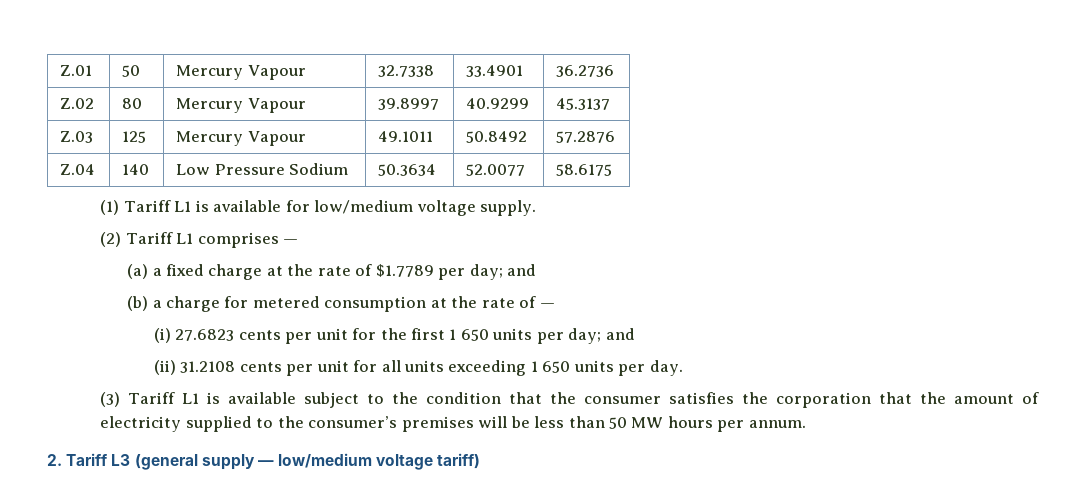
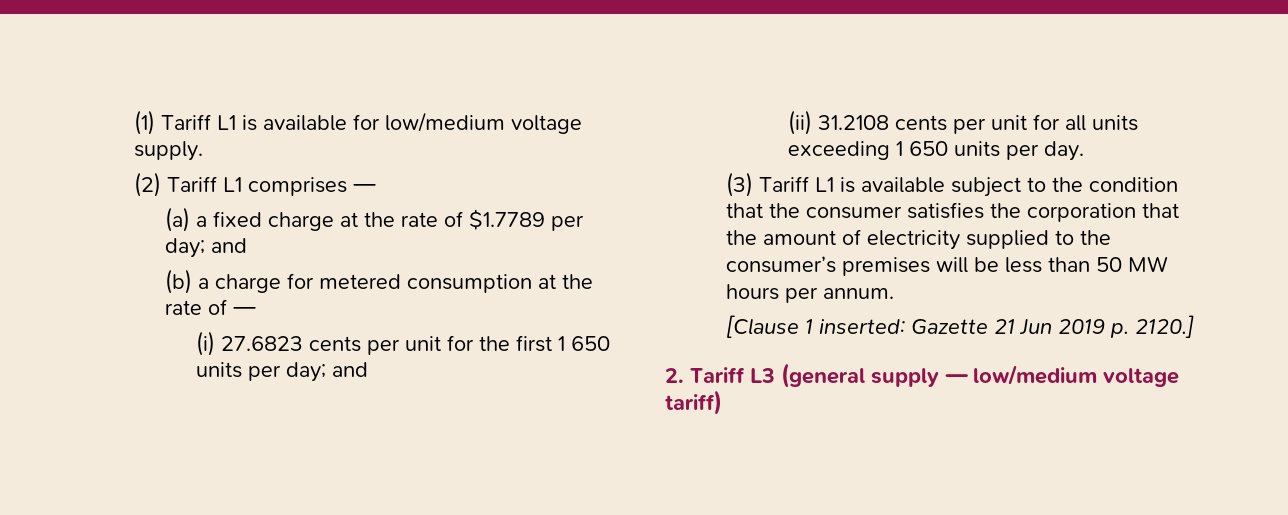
[60,65,93,76] [122,65,141,77] [176,65,306,80] [378,65,435,77] [466,65,524,77] [556,65,615,77] [60,98,95,109] [122,98,143,109] [176,98,306,113] [378,98,440,110] [466,98,530,109] [556,98,611,110] [60,131,94,143] [122,131,147,143] [176,131,306,146] [378,131,434,142] [466,131,528,143] [556,131,616,143] [60,164,96,175] [122,164,150,175] [176,163,348,175] [378,164,437,176] [466,164,526,176] [556,164,613,176] Z.01 | 50 | Mercury Vapour | 32.7338 | 33.4901 | 36.2736 // Z.02 | 80 | Mercury Vapour | 39.8997 | 40.9299 | 45.3137 // Z.03 | 125 | Mercury Vapour | 49.1011 | 50.8492 | 57.2876 // Z.04 | 140 | Low Pressure Sodium | 50.3634 | 52.0077 | 58.6175 // -> (134, 122) none
(806, 424) none -> [726,315,1195,338] // [Clause 1 inserted: Gazette 21 Jun 2019 p. 2120.]

